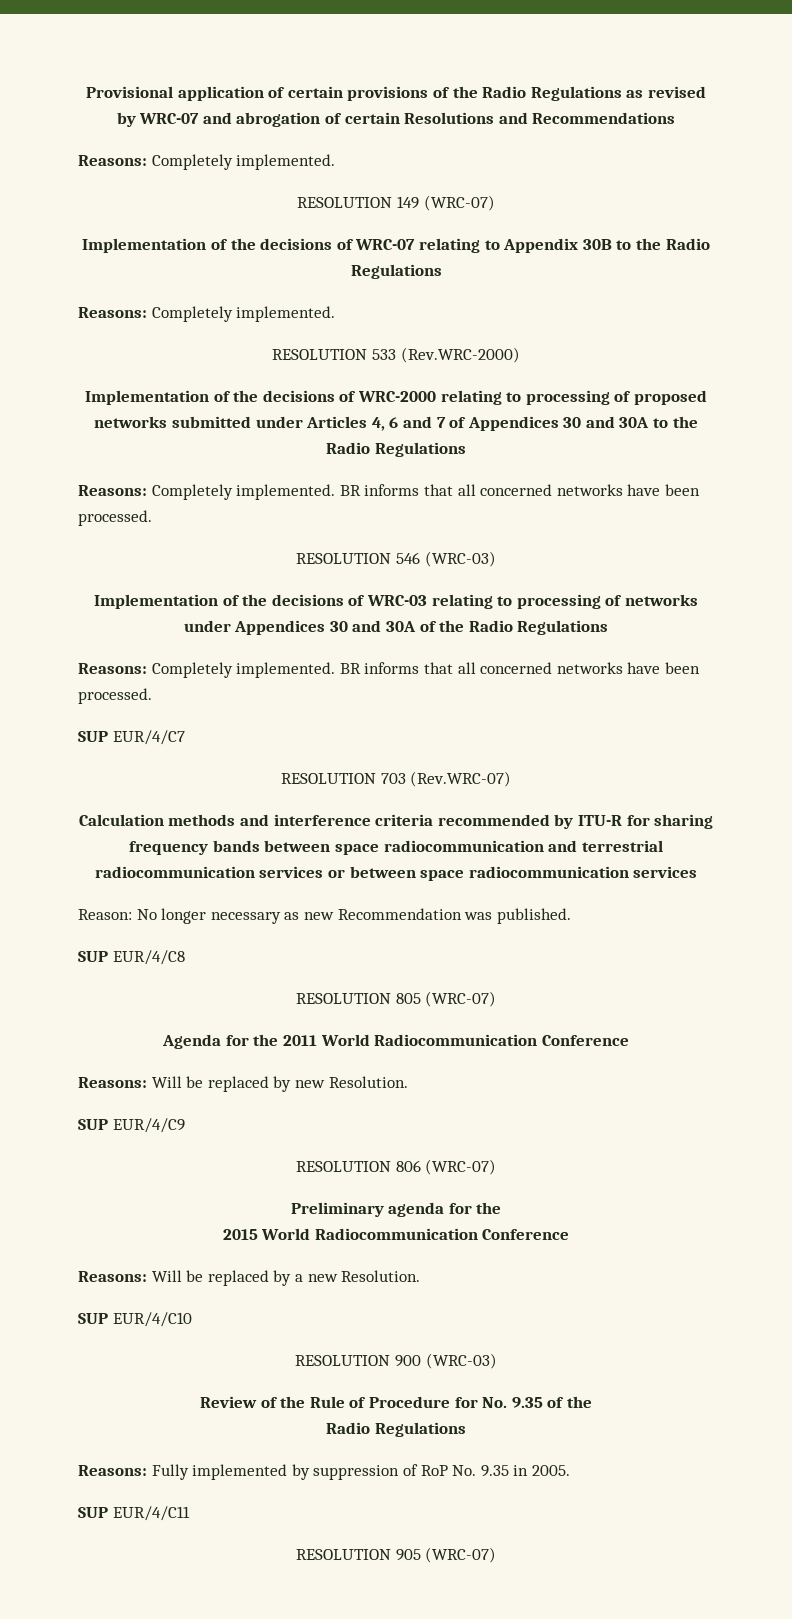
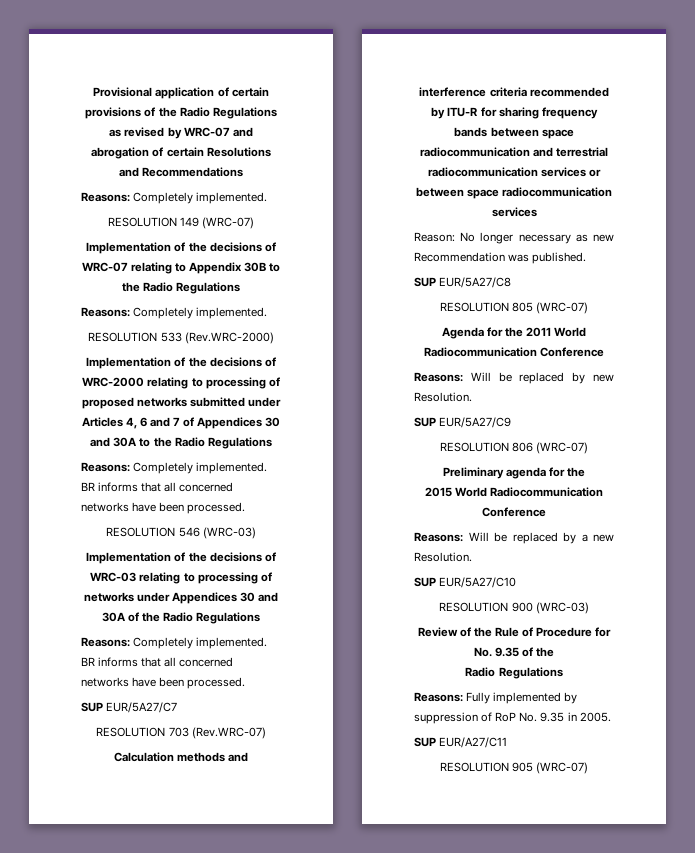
[112,730,185,745] EUR/4/C7 -> [106,702,178,713] EUR/5A27/C7
[112,950,185,965] EUR/4/C8 -> [439,277,512,288] EUR/5A27/C8
[112,1118,185,1133] EUR/4/C9 -> [439,417,512,428] EUR/5A27/C9
[112,1312,192,1327] EUR/4/C10 -> [439,577,517,588] EUR/5A27/C10
[112,1506,190,1521] EUR/4/C11 -> [439,737,508,748] EUR/A27/C11

